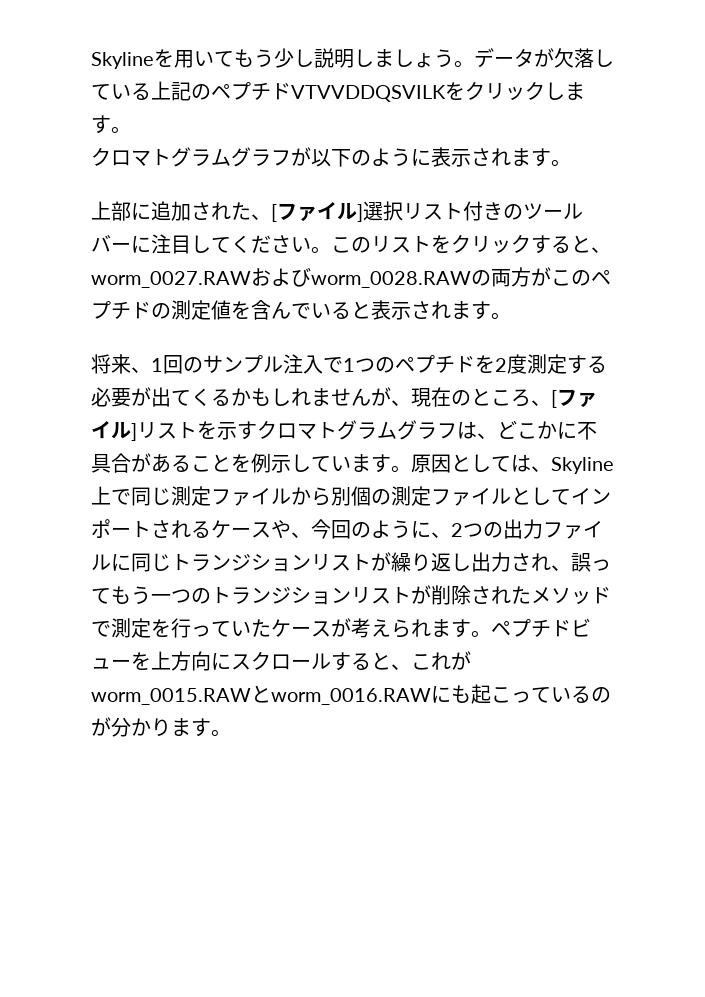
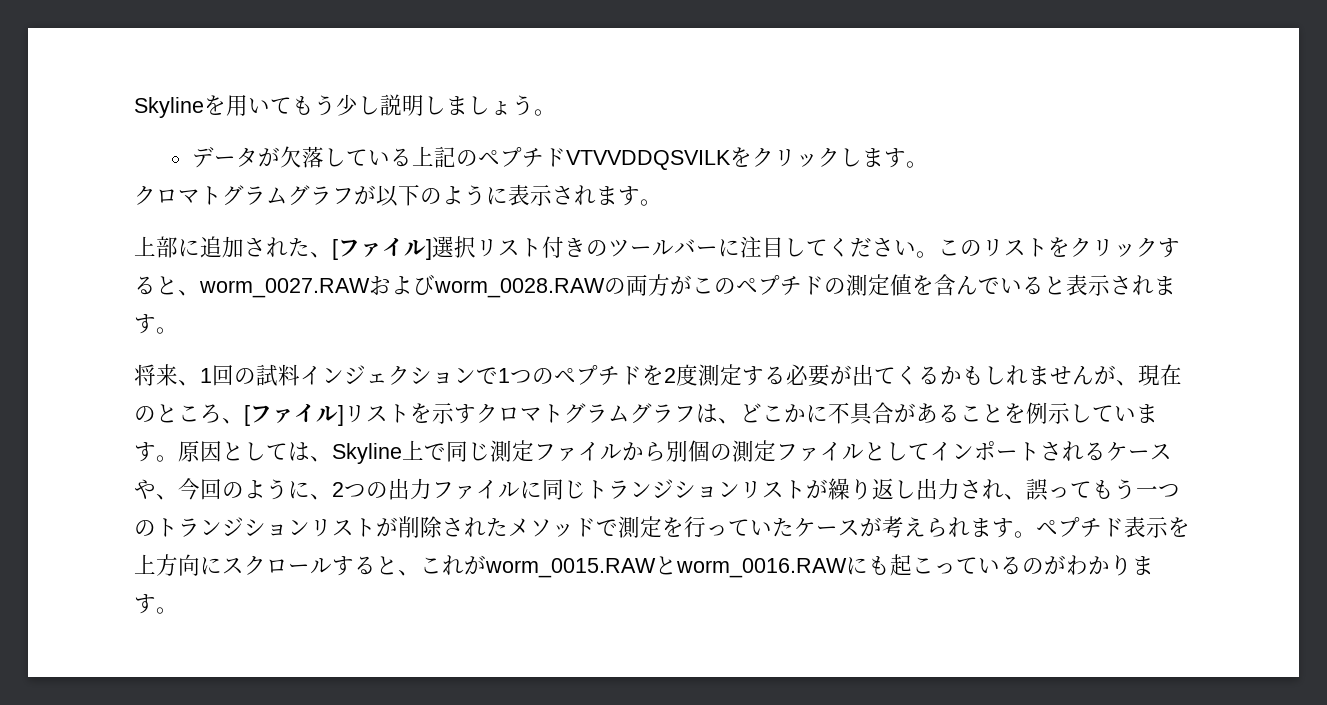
(474, 64) none -> (556, 112) //
[203,354,323,374] サンプル注入 -> [256,364,476,386] 試料インジェクション
[571,618,591,637] [91,658,131,669] ビュー -> [1124,516,1168,538] 表示
[111,717,131,737] 分 -> [1066,555,1088,575] わ

